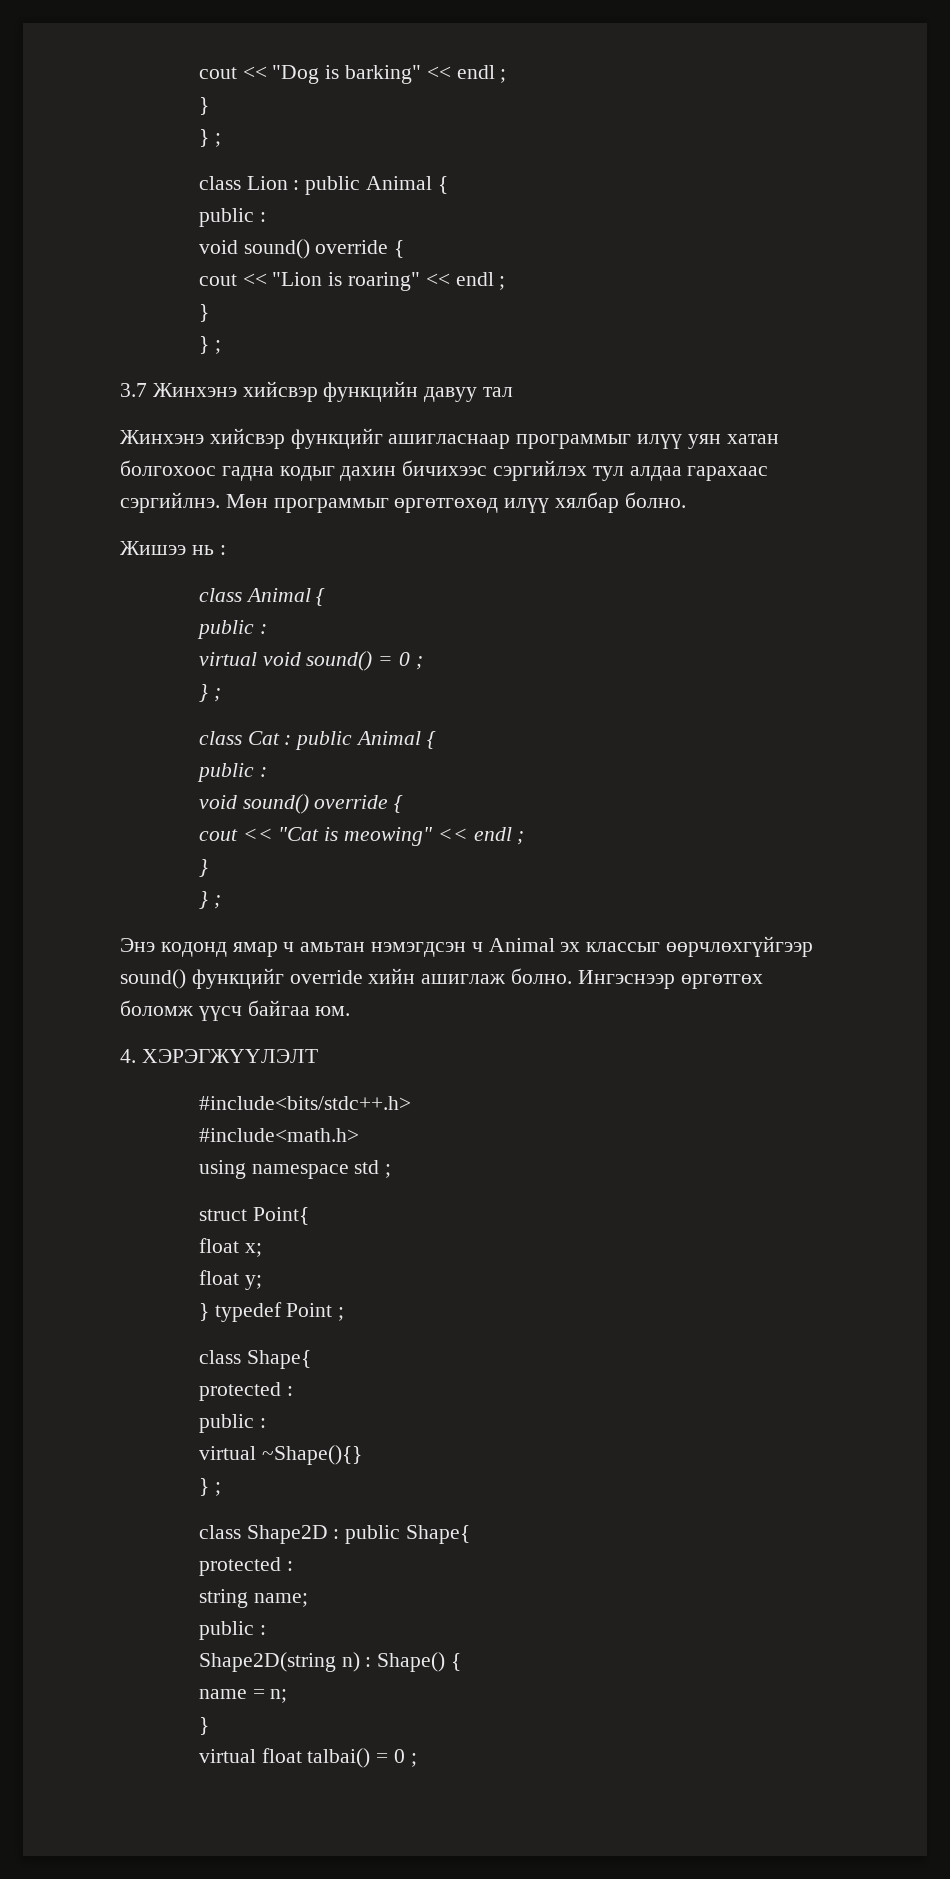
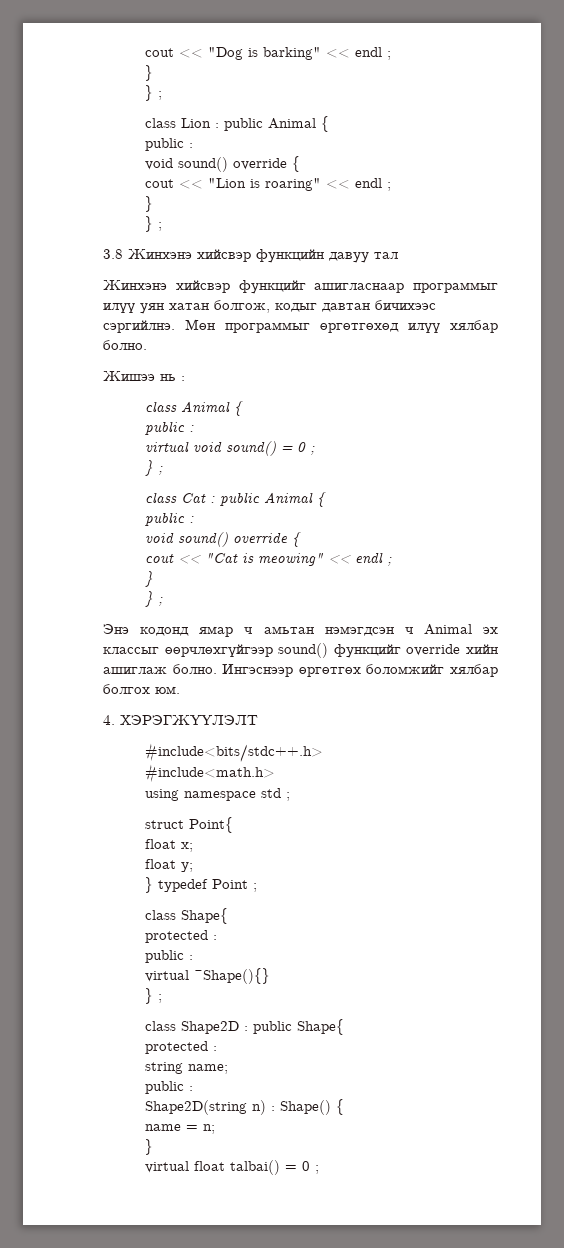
[120,383,147,397] 3.7 -> [103,249,123,259] 3.8
[120,460,769,481] болгохоос гадна кодыг дахин бичихээс сэргийлэх тул алдаа гарахаас -> [214,300,436,313] болгож, кодыг давтан бичихээс
[120,1000,310,1021] боломж үүсч байгаа -> [366,664,498,677] [103,684,150,694] боломжийг хялбар болгох

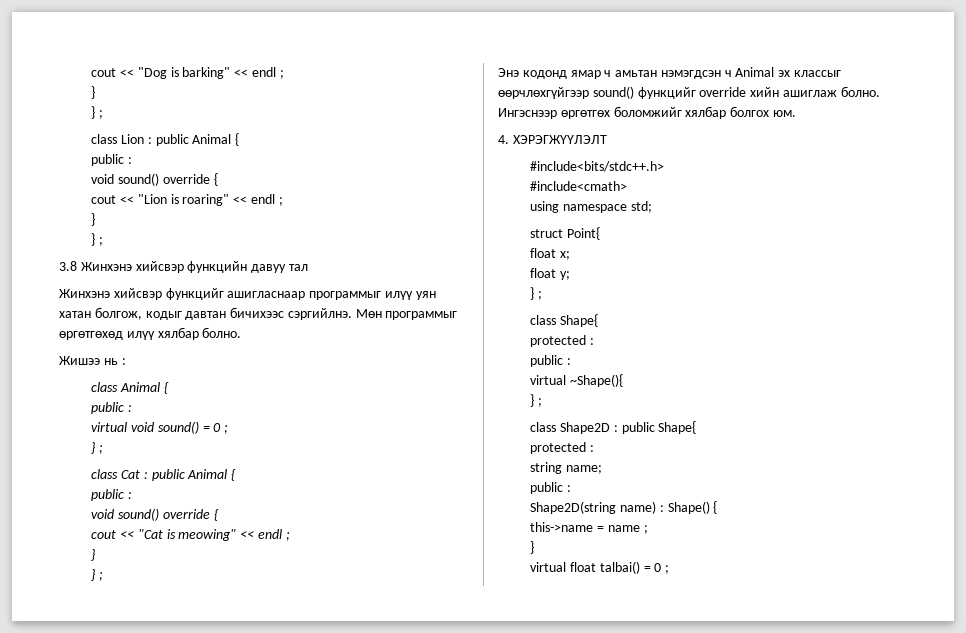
[145,764,276,783] #include<math.h> -> [530,181,628,191] #include<cmath>
[261,788,291,801] std ; -> [630,201,652,213] std;
[158,879,249,892] typedef Point -> (535, 293) none
[194,968,271,984] ~Shape(){} -> [570,374,624,387] ~Shape(){
[252,1100,267,1115] n) -> [620,501,657,514] name)
[145,1124,216,1134] name = n; -> [530,522,648,534] this->name = name ;

